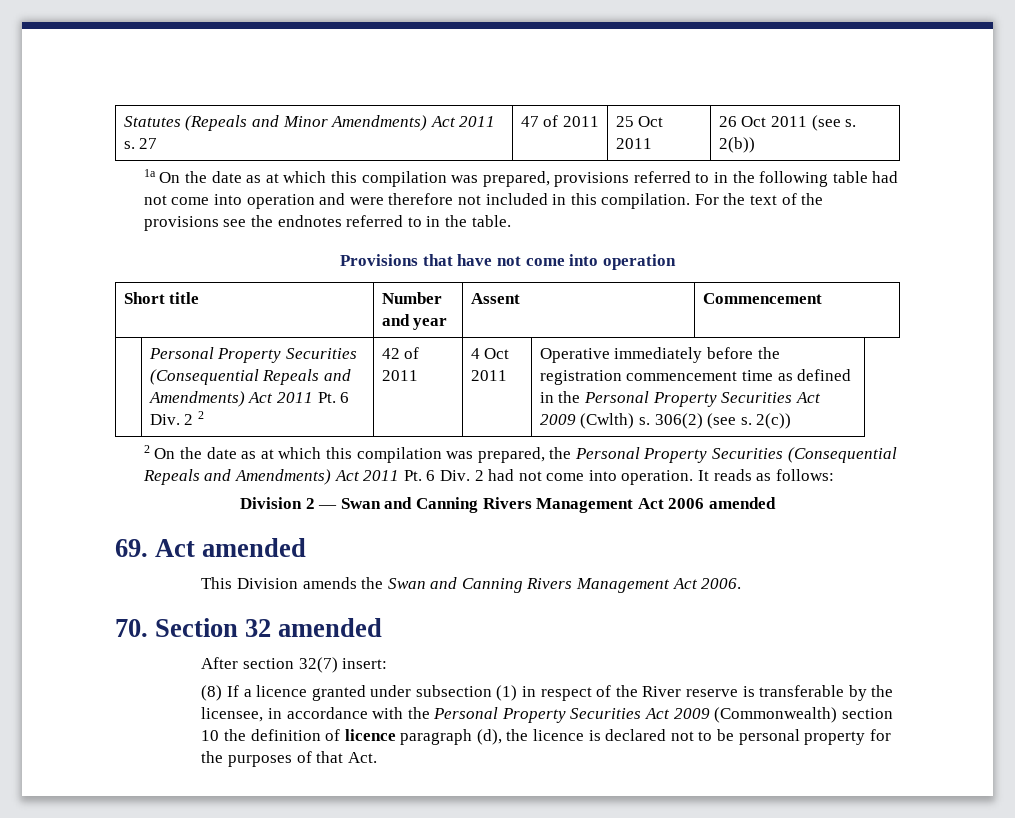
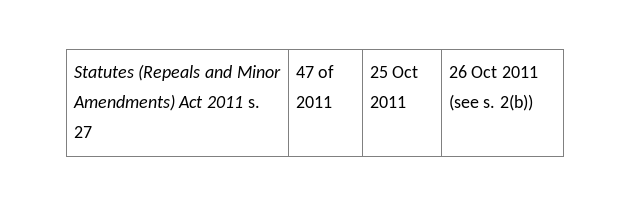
[143,169,899,187] [143,193,824,209] [143,215,511,231] [340,254,676,270] [123,292,200,304] [381,292,442,304] [381,314,448,330] [470,293,520,304] [702,293,822,304] [148,347,358,363] [149,369,352,385] [148,391,350,407] [149,411,205,425] [381,347,420,359] [381,370,418,381] [470,348,510,359] [470,370,507,381] [539,347,780,363] [539,369,852,385] [539,391,821,407] [539,413,792,429] [143,445,897,463] [142,469,834,485] [240,497,776,513] [115,538,307,557] [201,577,742,593] [115,618,383,637] [201,657,388,673] [201,685,894,701] [201,707,893,723] [201,729,891,745] [201,751,377,767] // 1a On the date as at which this compilation was prepared, provisions referred to in the following table had not come into operation and were therefore not included in this compilation. For the text of the provisions see the endnotes referred to in the table. // Provisions that have not come into operation // Short title | Number and year | Assent | Commencement // | Personal Property Securities (Consequential Repeals and Amendments) Act 2011 Pt. 6 Div. 2 2 | 42 of 2011 | 4 Oct 2011 | Operative immediately before the registration commencement time as defined in the Personal Property Securities Act 2009 (Cwlth) s. 306(2) (see s. 2(c)) // 2 On the date as at which this compilation was prepared, the Personal Property Securities (Consequential Repeals and Amendments) Act 2011 Pt. 6 Div. 2 had not come into operation. It reads as follows: // Division 2 — Swan and Canning Rivers Management Act 2006 amended // 69. Act amended // This Division amends the Swan and Canning Rivers Management Act 2006. // 70. Section 32 amended // After section 32(7) insert: // (8) If a licence granted under subsection (1) in respect of the River reserve is transferable by the licensee, in accordance with the Personal Property Securities Act 2009 (Commonwealth) section 10 the definition of licence paragraph (d), the licence is declared not to be personal property for the purposes of that Act. -> (534, 102) none

